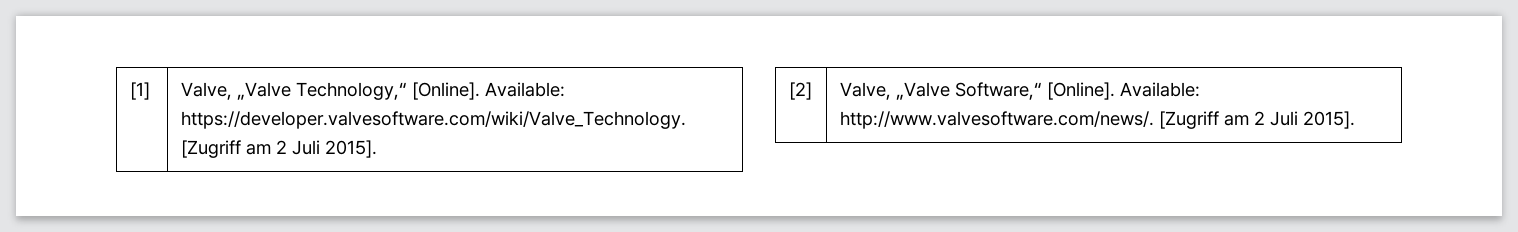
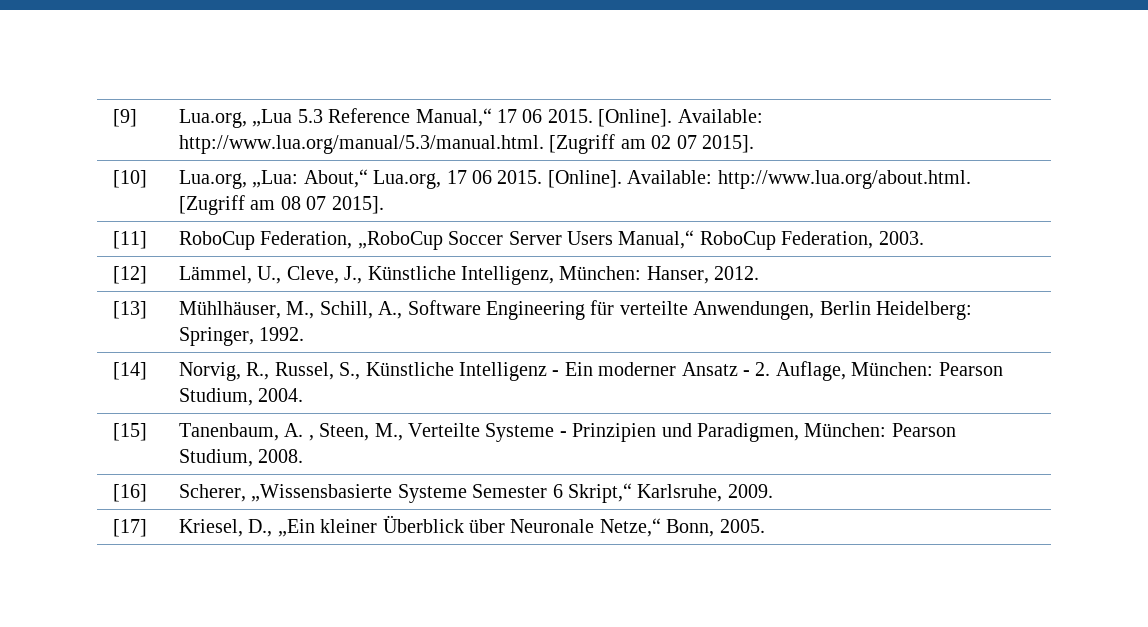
[129,82,150,100] [180,82,565,100] [180,111,686,129] [180,140,377,158] [788,82,812,100] [839,82,1200,100] [839,111,1355,129] [1] | Valve, „Valve Technology,“ [Online]. Available: https://developer.valvesoftware.com/wiki/Valve_Technology. [Zugriff am 2 Juli 2015]. // [2] | Valve, „Valve Software,“ [Online]. Available: http://www.valvesoftware.com/news/. [Zugriff am 2 Juli 2015]. -> [112,109,137,127] [178,108,763,128] [178,134,754,154] [112,170,147,188] [178,169,971,189] [178,195,384,215] [112,231,147,249] [178,230,924,250] [112,266,147,284] [178,266,760,285] [112,301,147,319] [178,300,972,320] [178,327,305,346] [112,362,147,380] [178,361,1003,381] [178,388,304,406] [112,423,147,441] [178,423,956,442] [178,449,304,467] [112,484,147,502] [178,483,773,503] [112,519,147,537] [178,515,765,537] [9] | Lua.org, „Lua 5.3 Reference Manual,“ 17 06 2015. [Online]. Available: http://www.lua.org/manual/5.3/manual.html. [Zugriff am 02 07 2015]. // [10] | Lua.org, „Lua: About,“ Lua.org, 17 06 2015. [Online]. Available: http://www.lua.org/about.html. [Zugriff am 08 07 2015]. // [11] | RoboCup Federation, „RoboCup Soccer Server Users Manual,“ RoboCup Federation, 2003. // [12] | Lämmel, U., Cleve, J., Künstliche Intelligenz, München: Hanser, 2012. // [13] | Mühlhäuser, M., Schill, A., Software Engineering für verteilte Anwendungen, Berlin Heidelberg: Springer, 1992. // [14] | Norvig, R., Russel, S., Künstliche Intelligenz - Ein moderner Ansatz - 2. Auflage, München: Pearson Studium, 2004. // [15] | Tanenbaum, A. , Steen, M., Verteilte Systeme - Prinzipien und Paradigmen, München: Pearson Studium, 2008. // [16] | Scherer, „Wissensbasierte Systeme Semester 6 Skript,“ Karlsruhe, 2009. // [17] | Kriesel, D., „Ein kleiner Überblick über Neuronale Netze,“ Bonn, 2005.

